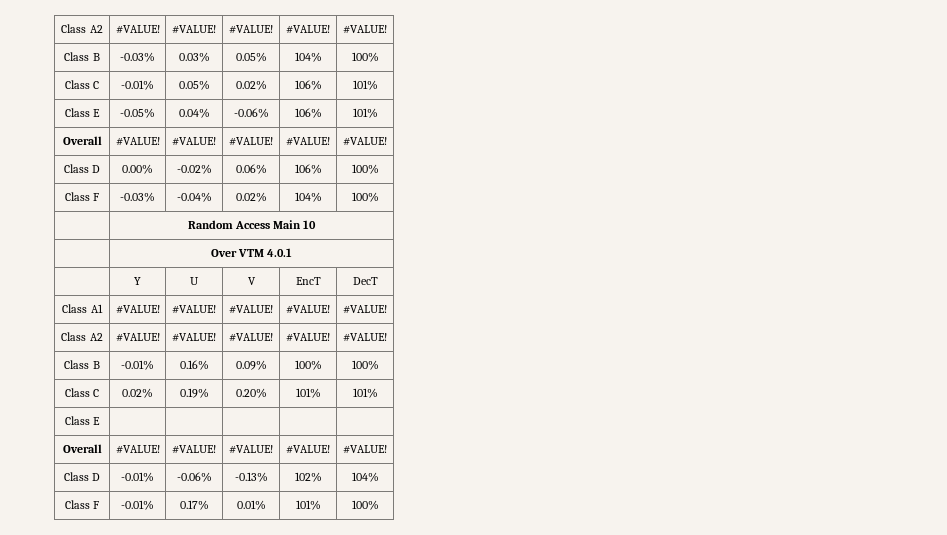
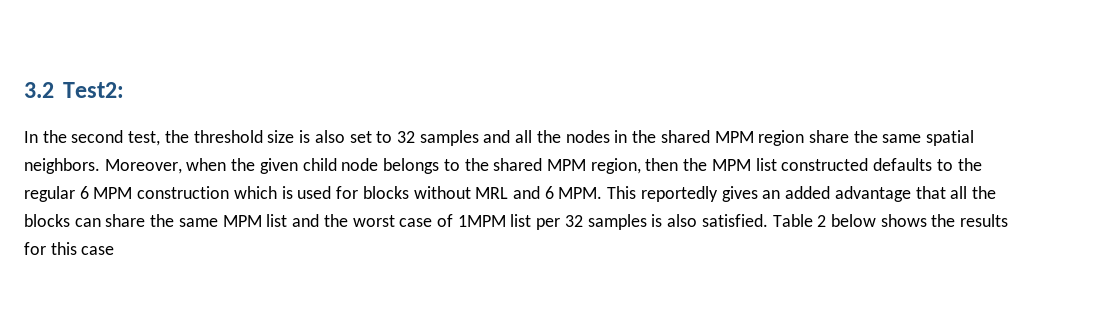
[61,24,103,33] [115,25,160,34] [172,25,216,34] [228,25,273,34] [286,25,330,34] [343,25,387,34] [64,52,100,61] [120,52,155,62] [178,52,210,62] [235,52,267,62] [294,52,322,62] [351,52,379,62] [64,80,100,89] [121,80,154,90] [178,80,210,90] [235,80,267,90] [294,80,322,90] [352,80,378,90] [64,108,101,117] [120,108,155,118] [178,108,210,118] [233,108,269,118] [294,108,322,118] [352,108,378,118] [62,136,102,145] [115,137,160,146] [172,137,216,146] [228,137,273,146] [286,137,330,146] [343,137,387,146] [63,164,101,173] [122,164,153,174] [176,164,212,174] [235,164,267,174] [294,164,322,174] [351,164,379,174] [64,192,100,201] [120,192,155,202] [176,192,212,202] [235,192,267,202] [294,192,322,202] [351,192,379,202] [187,220,317,229] [210,248,293,257] [134,277,141,285] [189,277,199,285] [247,277,256,285] [295,277,321,285] [352,277,378,285] [62,304,103,313] [115,305,160,314] [172,305,216,314] [228,305,273,314] [286,305,330,314] [343,305,387,314] [61,332,103,341] [115,333,160,342] [172,333,216,342] [228,333,273,342] [286,333,330,342] [343,333,387,342] [64,360,100,369] [121,360,154,370] [179,360,209,370] [235,360,267,370] [294,360,322,370] [351,360,379,370] [64,388,100,397] [122,388,153,398] [179,388,209,398] [235,388,267,398] [295,388,321,398] [352,388,378,398] [64,416,101,425] [62,444,102,453] [115,445,160,454] [172,445,216,454] [228,445,273,454] [286,445,330,454] [343,445,387,454] [63,472,101,481] [121,472,154,482] [176,472,212,482] [234,472,268,482] [294,472,322,482] [351,472,379,482] [64,500,100,509] [121,500,154,510] [179,500,209,510] [236,500,266,510] [295,500,321,510] [351,500,379,510] Class A2 | #VALUE! | #VALUE! | #VALUE! | #VALUE! | #VALUE! // Class B | -0.03% | 0.03% | 0.05% | 104% | 100% // Class C | -0.01% | 0.05% | 0.02% | 106% | 101% // Class E | -0.05% | 0.04% | -0.06% | 106% | 101% // Overall | #VALUE! | #VALUE! | #VALUE! | #VALUE! | #VALUE! // Class D | 0.00% | -0.02% | 0.06% | 106% | 100% // Class F | -0.03% | -0.04% | 0.02% | 104% | 100% // | Random Access Main 10 // | Over VTM 4.0.1 // | Y | U | V | EncT | DecT // Class A1 | #VALUE! | #VALUE! | #VALUE! | #VALUE! | #VALUE! // Class A2 | #VALUE! | #VALUE! | #VALUE! | #VALUE! | #VALUE! // Class B | -0.01% | 0.16% | 0.09% | 100% | 100% // Class C | 0.02% | 0.19% | 0.20% | 101% | 101% // Class E | | | | | // Overall | #VALUE! | #VALUE! | #VALUE! | #VALUE! | #VALUE! // Class D | -0.01% | -0.06% | -0.13% | 102% | 104% // Class F | -0.01% | 0.17% | 0.01% | 101% | 100% -> [24,82,124,98] [24,130,975,146] [24,158,982,174] [24,186,996,202] [24,214,1009,230] [24,242,115,255] 3.2 Test2: // In the second test, the threshold size is also set to 32 samples and all the nodes in the shared MPM region share the same spatial neighbors. Moreover, when the given child node belongs to the shared MPM region, then the MPM list constructed defaults to the regular 6 MPM construction which is used for blocks without MRL and 6 MPM. This reportedly gives an added advantage that all the blocks can share the same MPM list and the worst case of 1MPM list per 32 samples is also satisfied. Table 2 below shows the results for this case

